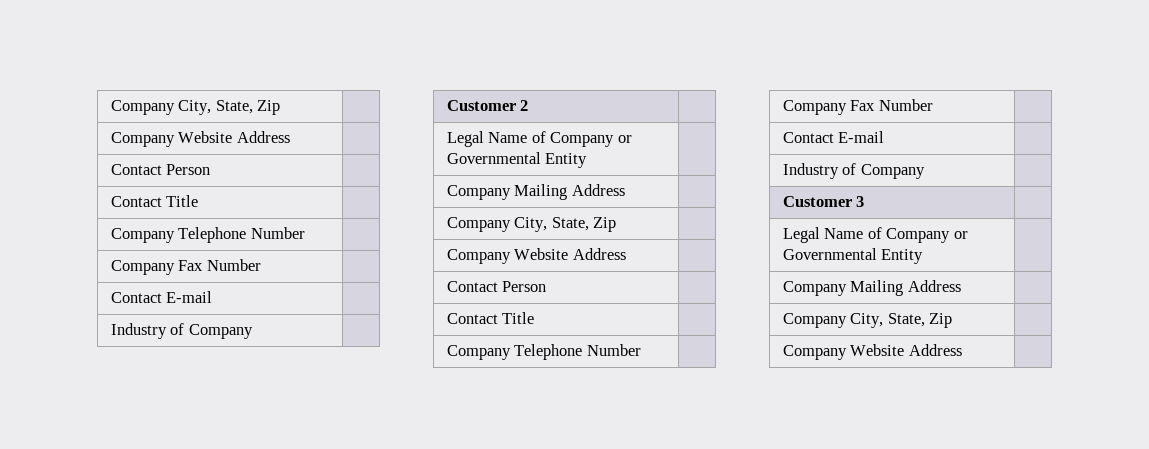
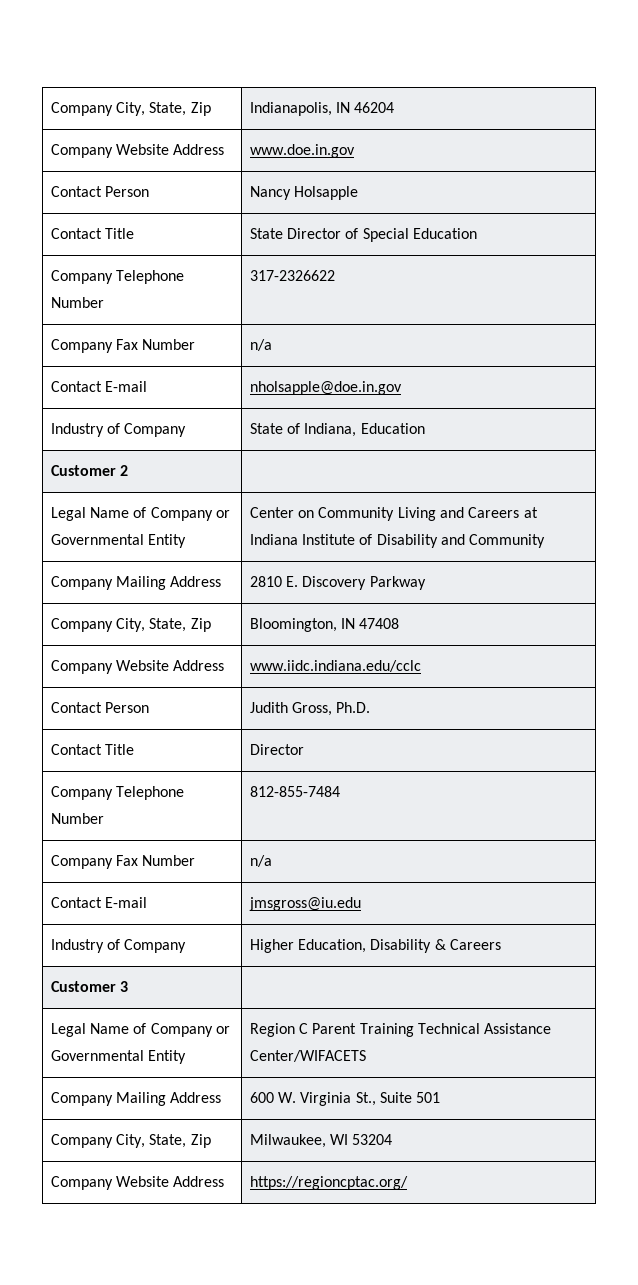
[110,100,281,115] [110,131,290,147] [110,164,211,175] [110,195,199,207] [110,227,305,243] [110,259,261,275] [110,291,213,303] [110,323,253,339] Company City, State, Zip | // Company Website Address | // Contact Person | // Contact Title | // Company Telephone Number | // Company Fax Number | // Contact E-mail | // Industry of Company | -> [50,102,211,116] [249,102,395,116] [50,144,225,158] [249,144,355,158] [50,186,150,197] [249,186,359,200] [50,228,135,239] [249,228,478,242] [50,270,185,284] [50,297,104,308] [249,270,335,281] [50,339,196,353] [249,339,272,351] [50,381,148,392] [249,381,402,395] [50,423,187,437] [249,423,425,437] Company City, State, Zip | Indianapolis, IN 46204 // Company Website Address | www.doe.in.gov // Contact Person | Nancy Holsapple // Contact Title | State Director of Special Education // Company Telephone Number | 317-2326622 // Company Fax Number | n/a // Contact E-mail | nholsapple@doe.in.gov // Industry of Company | State of Indiana, Education
[446,184,625,200] [446,217,617,232] [446,248,626,264] [446,281,547,292] [446,312,535,324] [446,344,641,360] [782,99,933,115] [782,131,885,143] [782,163,925,179] // Company Mailing Address | // Company City, State, Zip | // Company Website Address | // Contact Person | // Contact Title | // Company Telephone Number | // Company Fax Number | // Contact E-mail | // Industry of Company | -> [249,507,538,521] [249,534,546,548] [50,576,222,590] [249,576,426,590] [50,618,211,632] [249,618,400,632] [50,660,225,674] [249,660,421,672] [50,702,150,713] [249,702,371,716] [50,744,135,755] [249,744,304,755] [50,786,185,800] [50,813,104,824] [249,786,340,797] [50,855,196,869] [249,855,272,867] [50,897,148,908] [248,897,361,911] [50,939,187,953] [249,939,502,953] Center on Community Living and Careers at Indiana Institute of Disability and Community // Company Mailing Address | 2810 E. Discovery Parkway // Company City, State, Zip | Bloomington, IN 47408 // Company Website Address | www.iidc.indiana.edu/cclc // Contact Person | Judith Gross, Ph.D. // Contact Title | Director // Company Telephone Number | 812-855-7484 // Company Fax Number | n/a // Contact E-mail | jmsgross@iu.edu // Industry of Company | Higher Education, Disability & Careers
[782,280,961,296] [782,313,953,328] [782,344,962,360] // Company Mailing Address | // Company City, State, Zip | // Company Website Address | -> [249,1023,552,1037] [249,1050,366,1062] [50,1092,222,1106] [249,1092,441,1106] [50,1134,211,1148] [249,1134,393,1148] [50,1176,225,1190] [249,1176,408,1190] Region C Parent Training Technical Assistance Center/WIFACETS // Company Mailing Address | 600 W. Virginia St., Suite 501 // Company City, State, Zip | Milwaukee, WI 53204 // Company Website Address | https://regioncptac.org/

